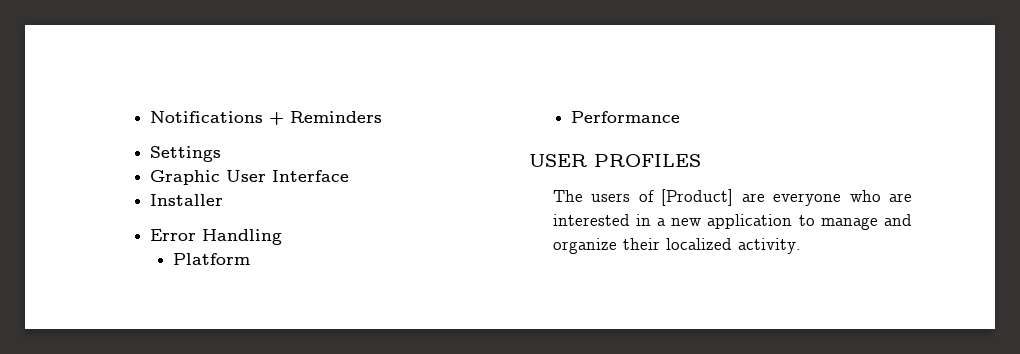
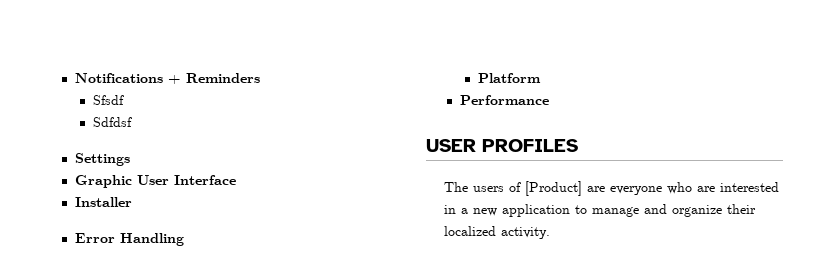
(382, 117) none -> [92,95,124,105] [92,117,132,127] // Sfsdf // Sdfdsf

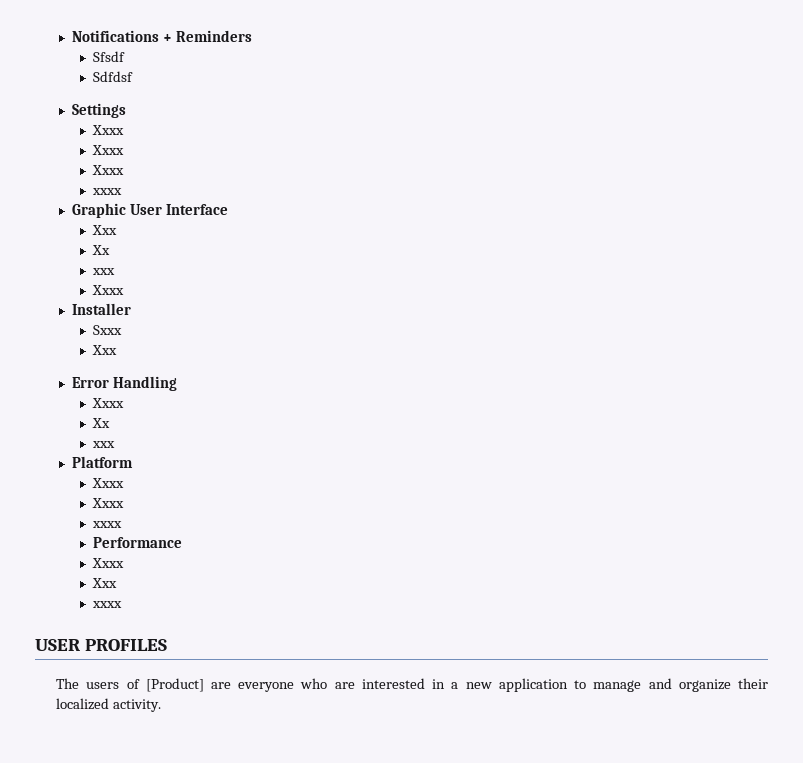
(130, 159) none -> [92,125,125,135] [92,145,125,155] [92,165,125,175] [92,188,123,195] // Xxxx // Xxxx // Xxxx // xxxx
(236, 180) none -> [92,225,118,235] [92,245,111,255] [92,268,116,275] [92,285,125,295] // Xxx // Xx // xxx // Xxxx
(132, 202) none -> [93,325,123,335] [92,345,118,355] // Sxxx // Xxx
[477,73,541,83] [459,95,549,105] Platform // Performance -> [92,398,125,408] [92,418,111,428] [92,441,116,448] [71,456,133,468] [92,478,125,488] [92,498,125,508] [92,521,123,528] [93,537,183,548] [92,558,125,568] [92,578,118,588] [92,601,123,608] Xxxx // Xx // xxx // Platform // Xxxx // Xxxx // xxxx // Performance // Xxxx // Xxx // xxxx

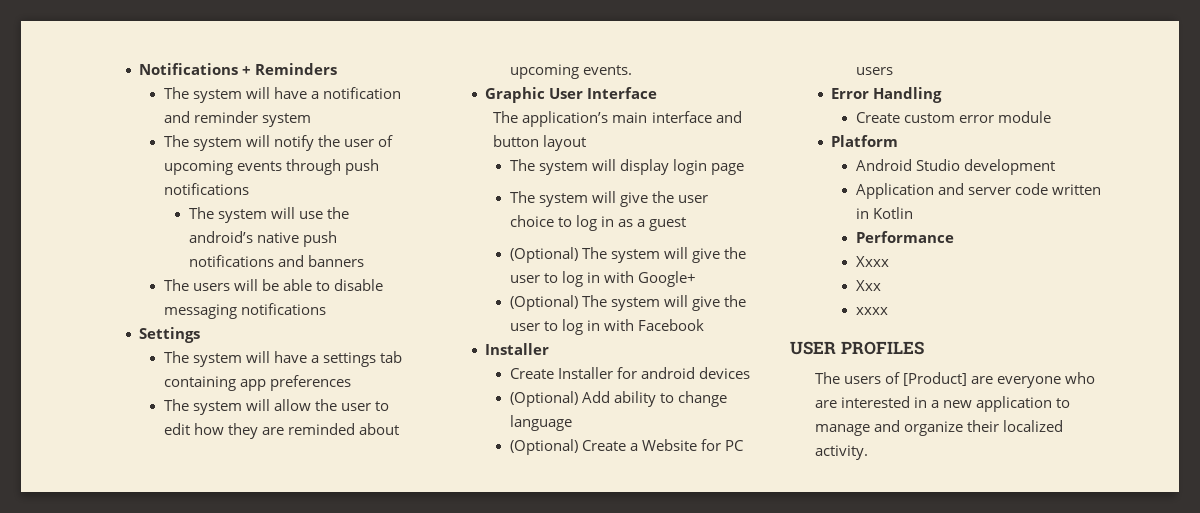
[93,51,126,62] [93,71,134,82] [71,103,126,118] [92,125,125,135] [92,145,125,155] [92,165,125,175] [92,188,123,195] [71,203,228,218] [92,225,118,235] [92,245,111,255] [92,268,116,275] [92,285,125,295] [71,303,131,315] [93,325,123,335] [92,345,118,355] [71,376,177,391] [92,398,125,408] [92,418,111,428] [92,441,116,448] [71,456,133,468] [92,478,125,488] [92,498,125,508] [92,521,123,528] Sfsdf // Sdfdsf // Settings // Xxxx // Xxxx // Xxxx // xxxx // Graphic User Interface // Xxx // Xx // xxx // Xxxx // Installer // Sxxx // Xxx // Error Handling // Xxxx // Xx // xxx // Platform // Xxxx // Xxxx // xxxx -> [163,87,402,103] [163,111,311,127] [163,135,394,151] [163,159,380,175] [163,183,249,195] [188,207,349,223] [188,231,337,247] [188,255,364,267] [163,279,384,291] [163,303,326,319] [139,327,201,343] [163,351,403,367] [163,375,351,391] [163,399,390,415] [163,423,400,439] [509,64,632,79] [485,87,658,103] [493,111,742,127] [493,135,587,151] [509,159,745,175] [509,191,709,207] [509,215,687,231] [509,247,747,263] [509,271,697,287] [509,295,747,311] [509,319,705,335] [485,343,550,355] [509,367,751,379] [509,391,728,407] [509,415,572,431] [509,439,745,455] [855,67,893,75] [831,87,943,103] [855,111,1052,123] [831,135,899,147] [855,159,1055,175] [855,183,1102,199] [855,207,913,219] The system will have a notification and reminder system // The system will notify the user of upcoming events through push notifications // The system will use the android’s native push notifications and banners // The users will be able to disable messaging notifications // Settings // The system will have a settings tab containing app preferences // The system will allow the user to edit how they are reminded about upcoming events. // Graphic User Interface // The application’s main interface and button layout // The system will display login page // The system will give the user choice to log in as a guest // (Optional) The system will give the user to log in with Google+ // (Optional) The system will give the user to log in with Facebook // Installer // Create Installer for android devices // (Optional) Add ability to change language // (Optional) Create a Website for PC users // Error Handling // Create custom error module // Platform // Android Studio development // Application and server code written in Kotlin

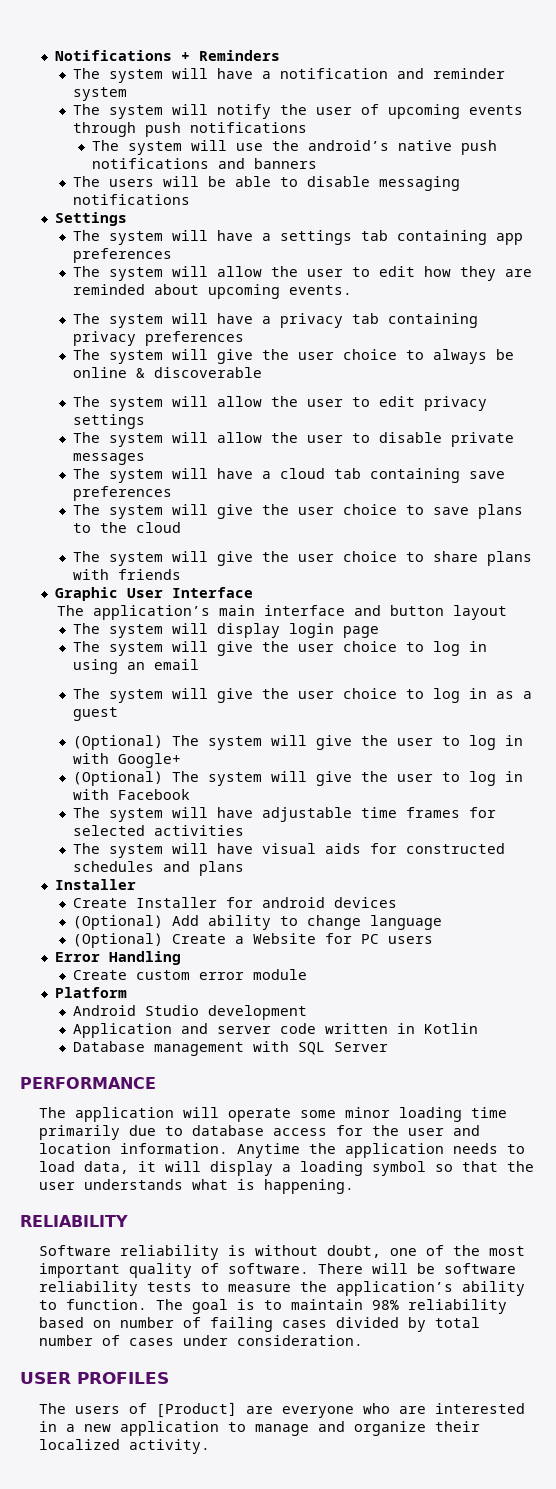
(632, 70) none -> [73,313,479,328] [73,331,245,346] [73,349,515,364] [73,367,263,378] [73,396,488,411] [73,414,146,429] [73,432,515,447] [73,453,146,465] [73,468,506,483] [73,486,173,501] [73,504,524,519] [73,522,182,533] [73,551,533,566] [73,569,182,580] // The system will have a privacy tab containing privacy preferences // The system will give the user choice to always be online & discoverable // The system will allow the user to edit privacy settings // The system will allow the user to disable private messages // The system will have a cloud tab containing save preferences // The system will give the user choice to save plans to the cloud // The system will give the user choice to share plans with friends
(745, 169) none -> [73,641,488,656] [73,659,200,674] // The system will give the user choice to log in using an email
(705, 325) none -> [73,807,497,822] [73,825,245,836] [73,843,506,858] [73,861,245,876] // The system will have adjustable time frames for selected activities // The system will have visual aids for constructed schedules and plans
[855,231,954,243] [855,256,889,267] [855,280,881,291] [855,307,888,315] Performance // Xxxx // Xxx // xxxx -> [73,1041,389,1056] [20,1077,156,1089] [38,1107,507,1122] [38,1125,480,1140] [38,1143,525,1158] [38,1161,534,1176] [38,1179,354,1194] [20,1215,128,1227] [38,1245,525,1260] [38,1263,516,1278] [38,1281,525,1296] [38,1299,507,1314] [38,1317,480,1332] [38,1335,363,1346] Database management with SQL Server // PERFORMANCE // The application will operate some minor loading time primarily due to database access for the user and location information. Anytime the application needs to load data, it will display a loading symbol so that the user understands what is happening. // RELIABILITY // Software reliability is without doubt, one of the most important quality of software. There will be software reliability tests to measure the application’s ability to function. The goal is to maintain 98% reliability based on number of failing cases divided by total number of cases under consideration.

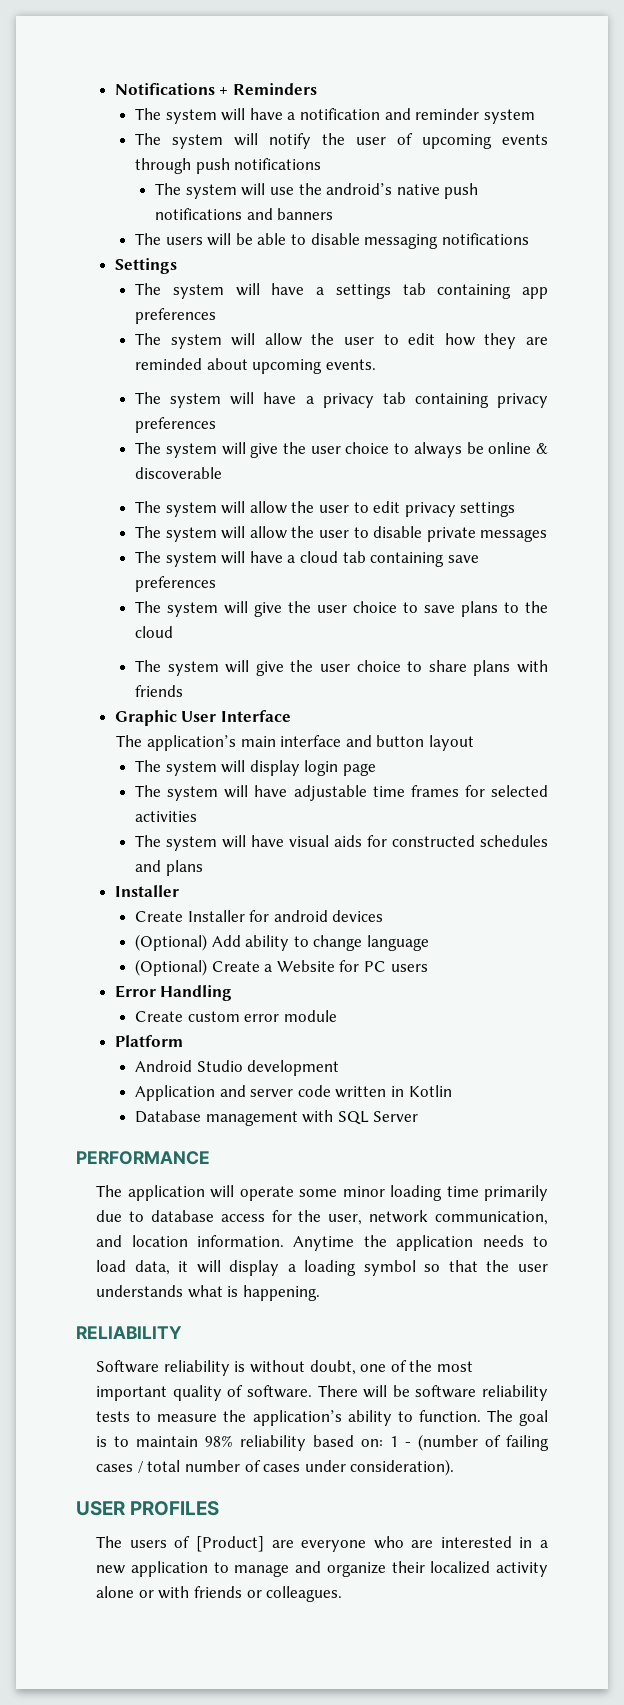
[73,641,488,656] [73,659,200,674] [73,688,533,703] [73,707,119,721] [73,735,524,750] [73,753,182,768] [73,771,524,786] [73,789,191,800] // The system will give the user choice to log in using an email // The system will give the user choice to log in as a guest // (Optional) The system will give the user to log in with Google+ // (Optional) The system will give the user to log in with Facebook -> (377, 769) none
[407,1128,444,1136] user -> [328,1210,548,1225] user, network communication,
[92,1317,174,1328] on number -> [361,1434,479,1451] on: 1 - (number
[335,1317,426,1332] divided by -> [137,1461,143,1473] /
[236,1335,363,1346] consideration. -> [350,1459,455,1476] consideration).
[128,1439,210,1454] activity. -> [496,1562,548,1577] [96,1586,343,1602] activity alone or with friends or colleagues.

